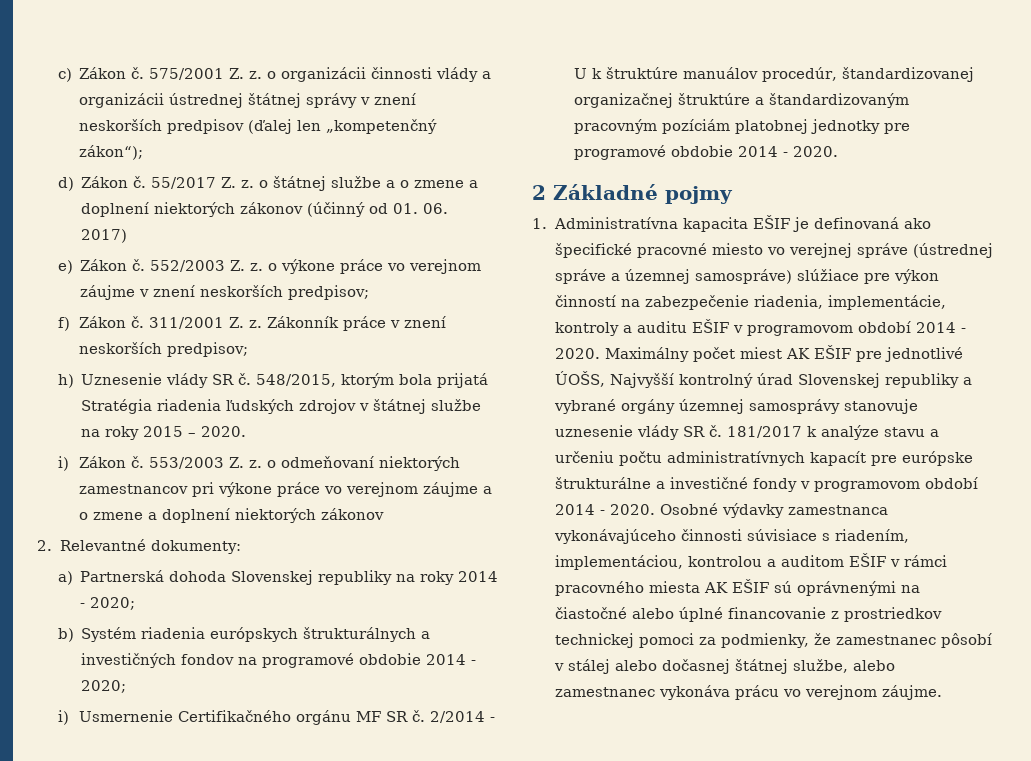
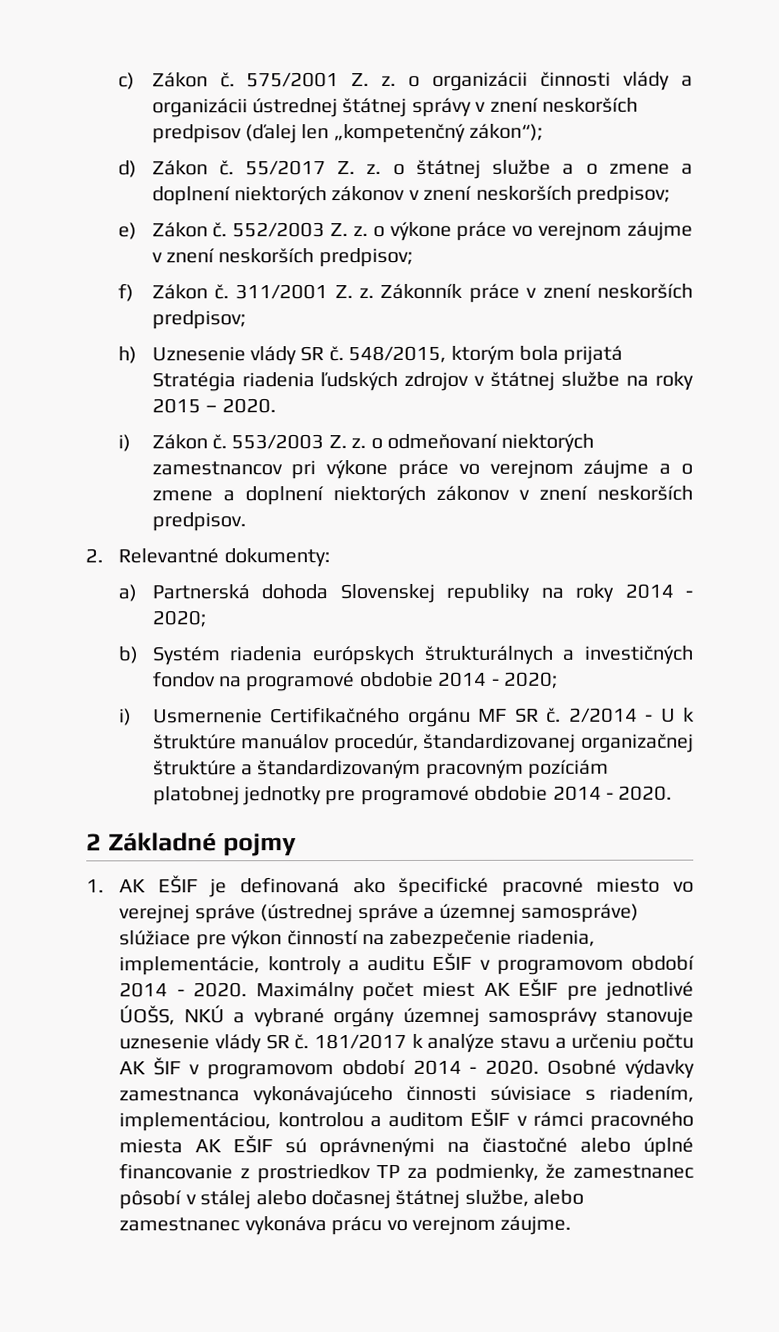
[307,202,449,217] [81,229,128,243] (účinný od 01. 06. 2017) -> [408,185,671,205] v znení neskorších predpisov;
(384, 514) none -> [518,485,693,501] [151,512,246,532] v znení neskorších predpisov.
[553,217,748,232] Administratívna kapacita -> [119,879,147,893] AK
[609,373,959,388] Najvyšší kontrolný úrad Slovenskej republiky -> [183,1005,225,1024] NKÚ
[666,451,973,466] [554,477,797,492] administratívnych kapacít pre európske štrukturálne a investičné fondy -> [119,1057,182,1076] AK ŠIF
[554,633,694,648] technickej pomoci -> [376,1164,401,1179] TP

